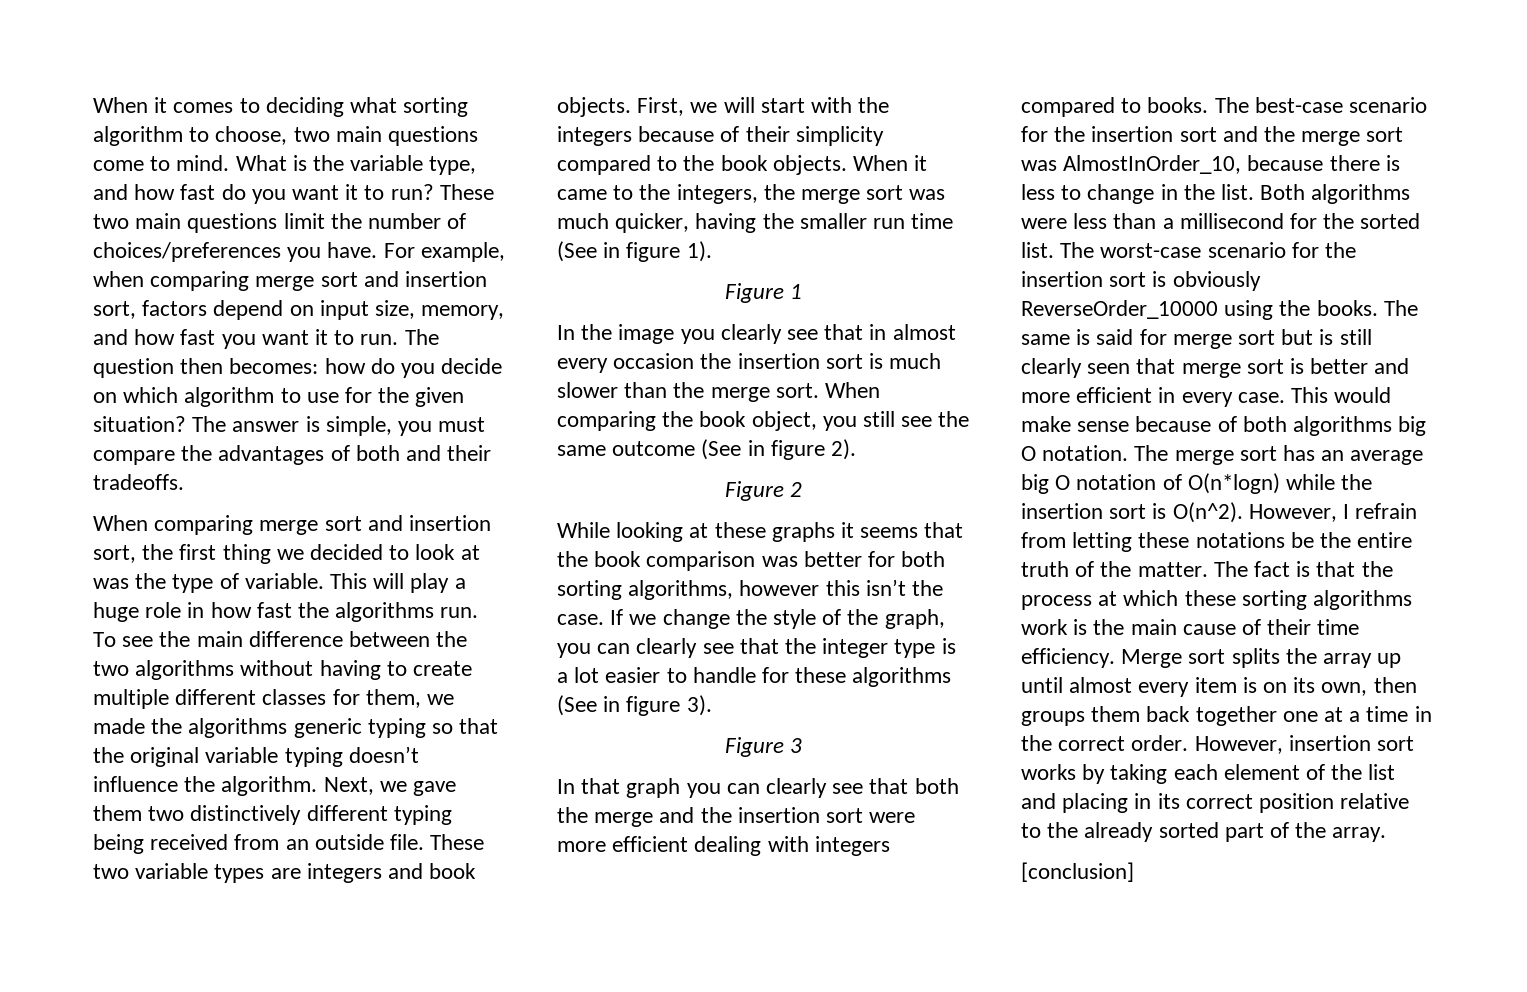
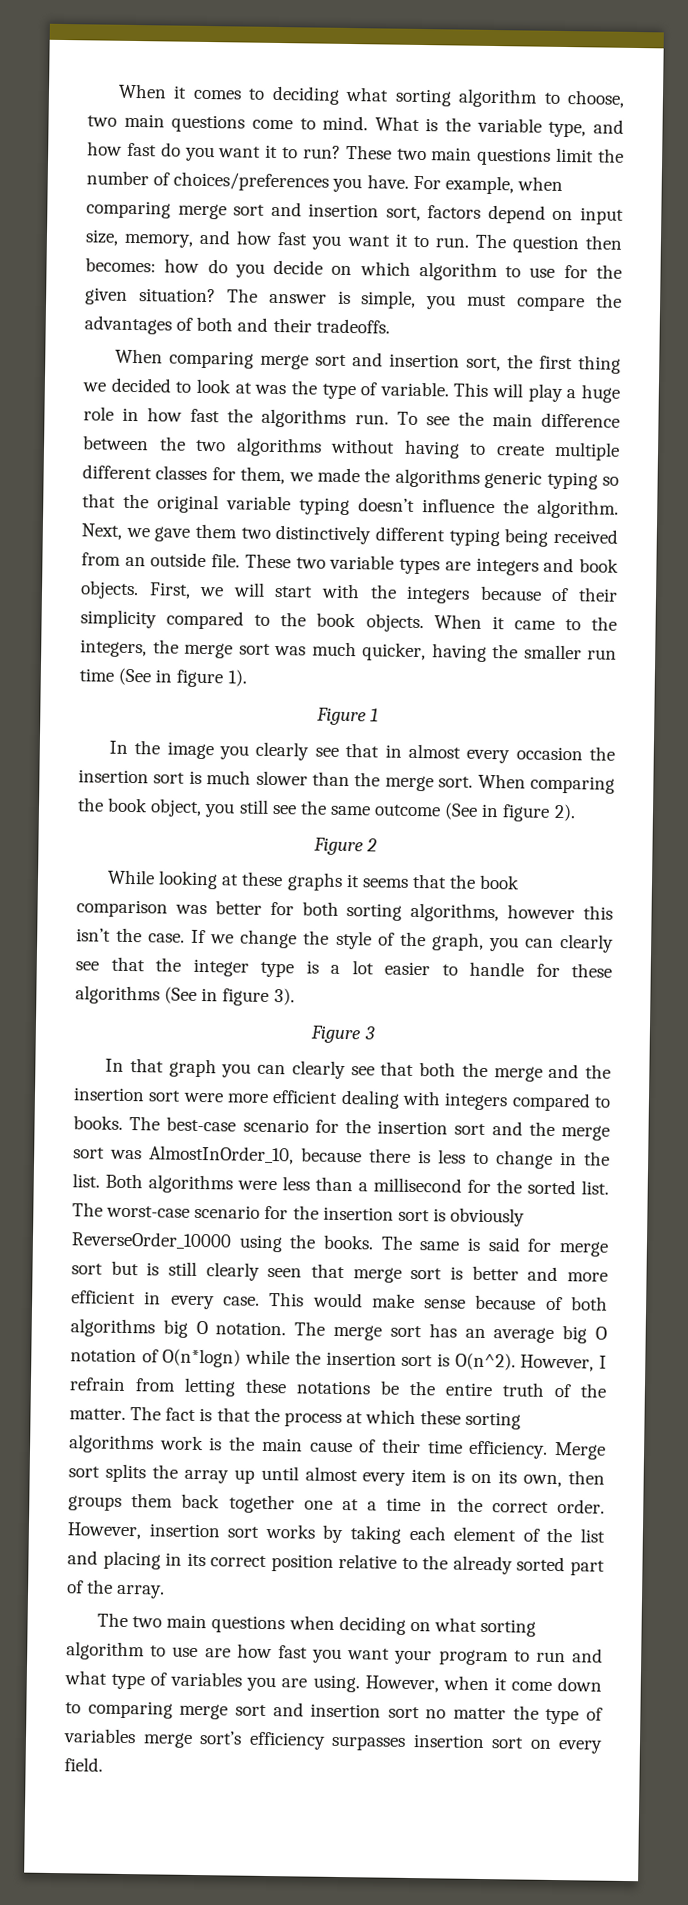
[1021,862,1134,882] [conclusion] -> [97,1612,537,1637] [66,1641,604,1666] [64,1670,602,1693] [65,1700,603,1725] [63,1728,603,1754] [64,1757,103,1772] The two main questions when deciding on what sorting algorithm to use are how fast you want your program to run and what type of variables you are using. However, when it come down to comparing merge sort and insertion sort no matter the type of variables merge sort’s efficiency surpasses insertion sort on every field.

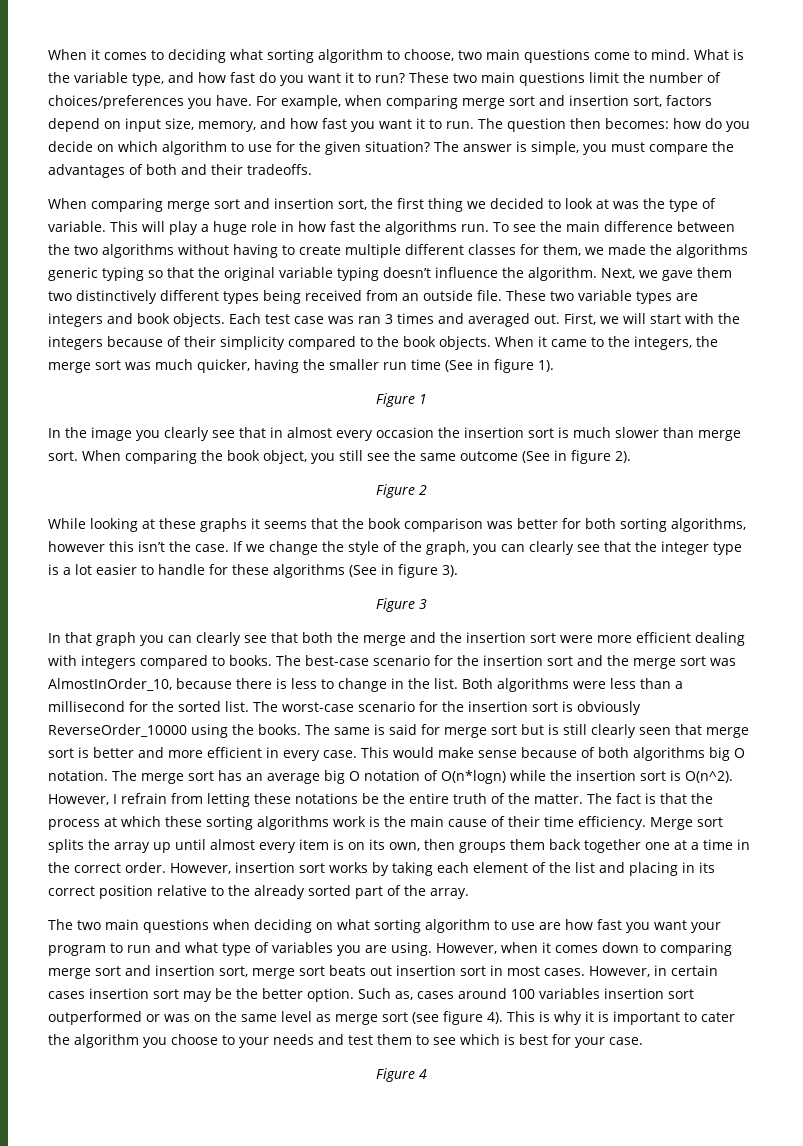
[448,528,500,547] typing -> [223,291,259,304] types
(139, 590) none -> [229,313,560,327] Each test case was ran 3 times and averaged out.
[354,772,381,787] the -> (694, 432) none
[510,1681,552,1691] come -> [555,945,598,953] comes
[387,1705,603,1725] [63,1728,603,1754] [64,1757,103,1772] sort no matter the type of variables merge sort’s efficiency surpasses insertion sort on every field. -> [219,965,718,979] [48,988,694,1002] [48,1011,735,1025] [48,1034,643,1048] [376,1068,427,1082] sort, merge sort beats out insertion sort in most cases. However, in certain cases insertion sort may be the better option. Such as, cases around 100 variables insertion sort outperformed or was on the same level as merge sort (see figure 4). This is why it is important to cater the algorithm you choose to your needs and test them to see which is best for your case. // Figure 4

